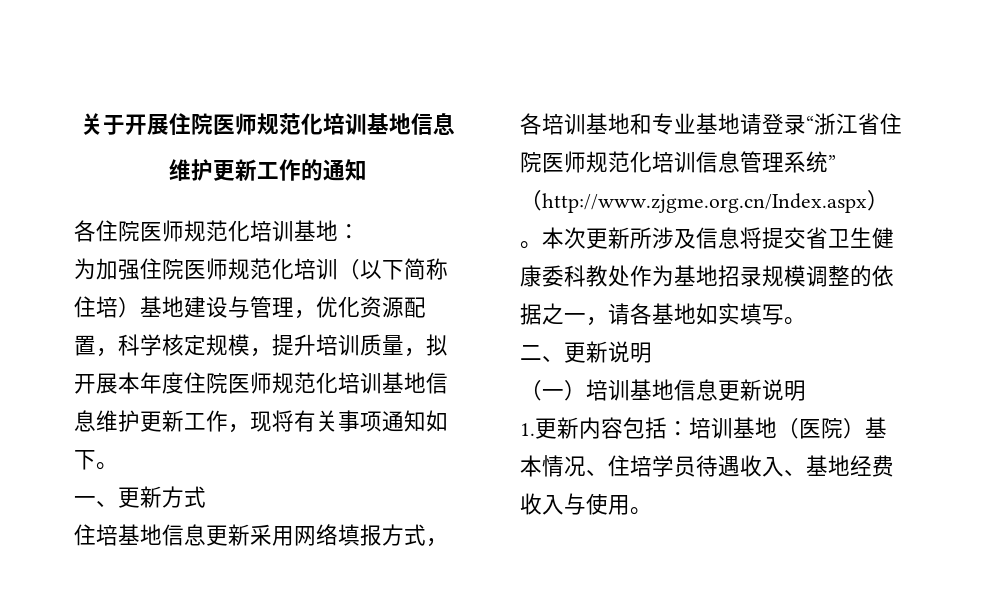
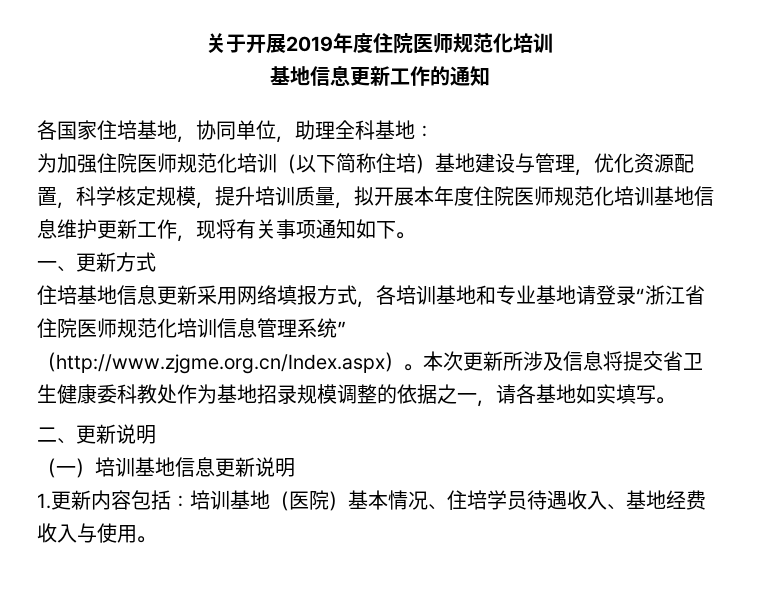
[168,112,455,135] [168,159,213,181] 住院医师规范化培训基地信息 // 维护 -> [286,33,553,54] [269,65,350,86] 2019年度住院医师规范化培训 // 基地信息
[96,220,294,242] 住院医师规范化培训 -> [57,120,375,143] 国家住培基地，协同单位，助理全科

